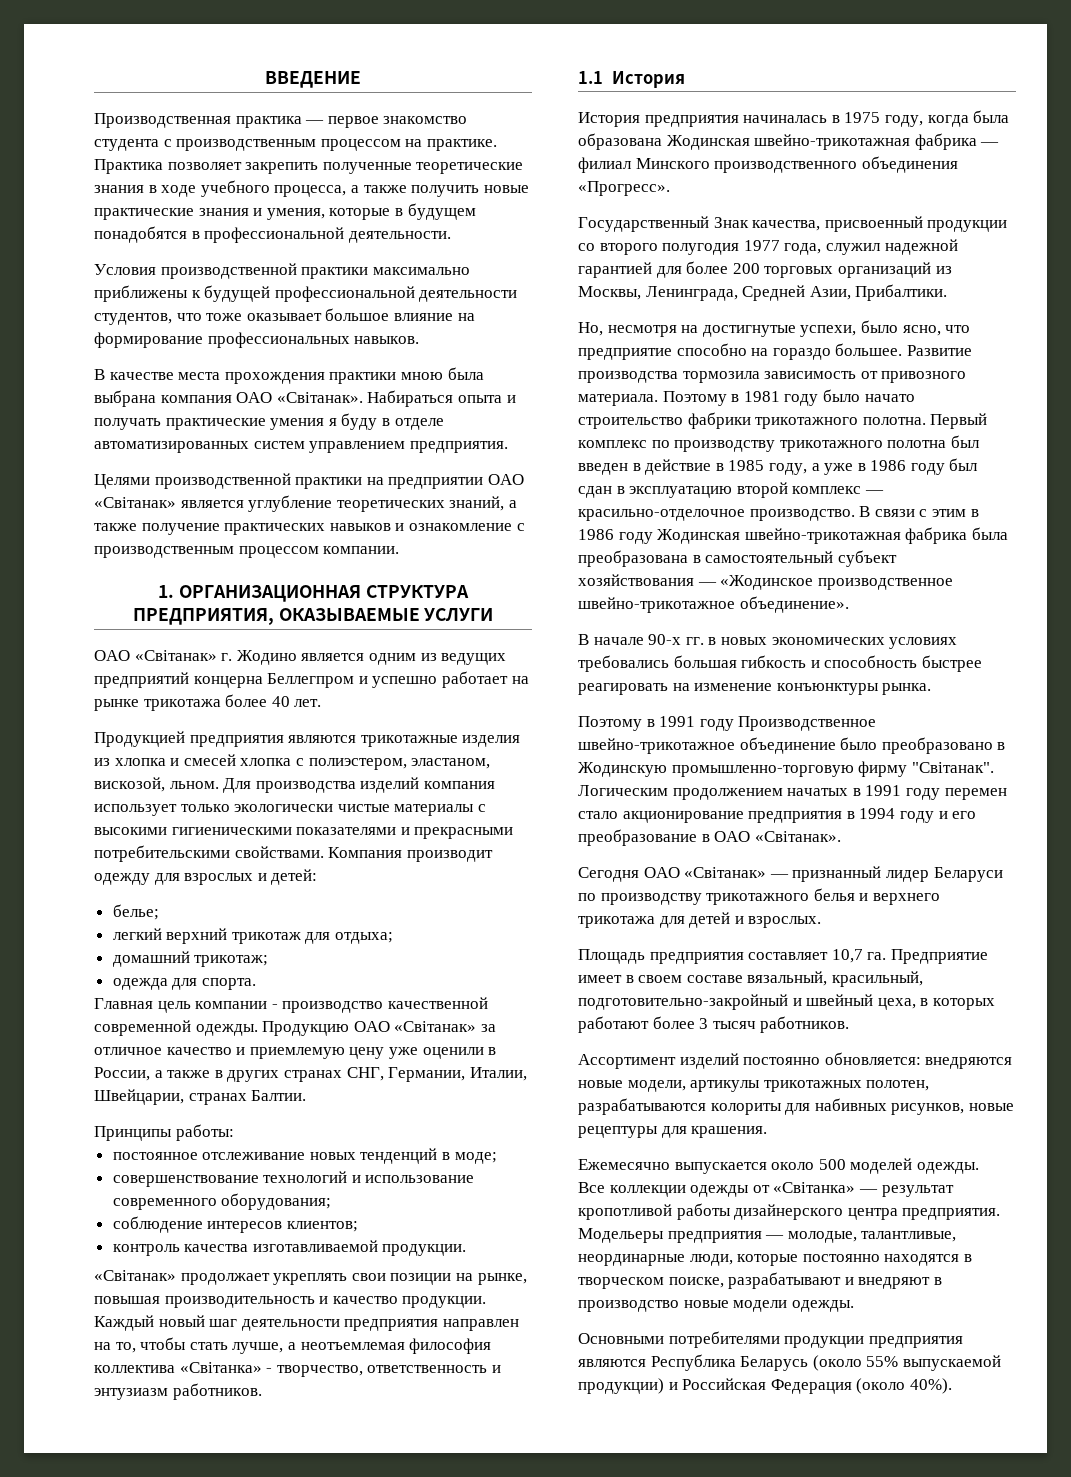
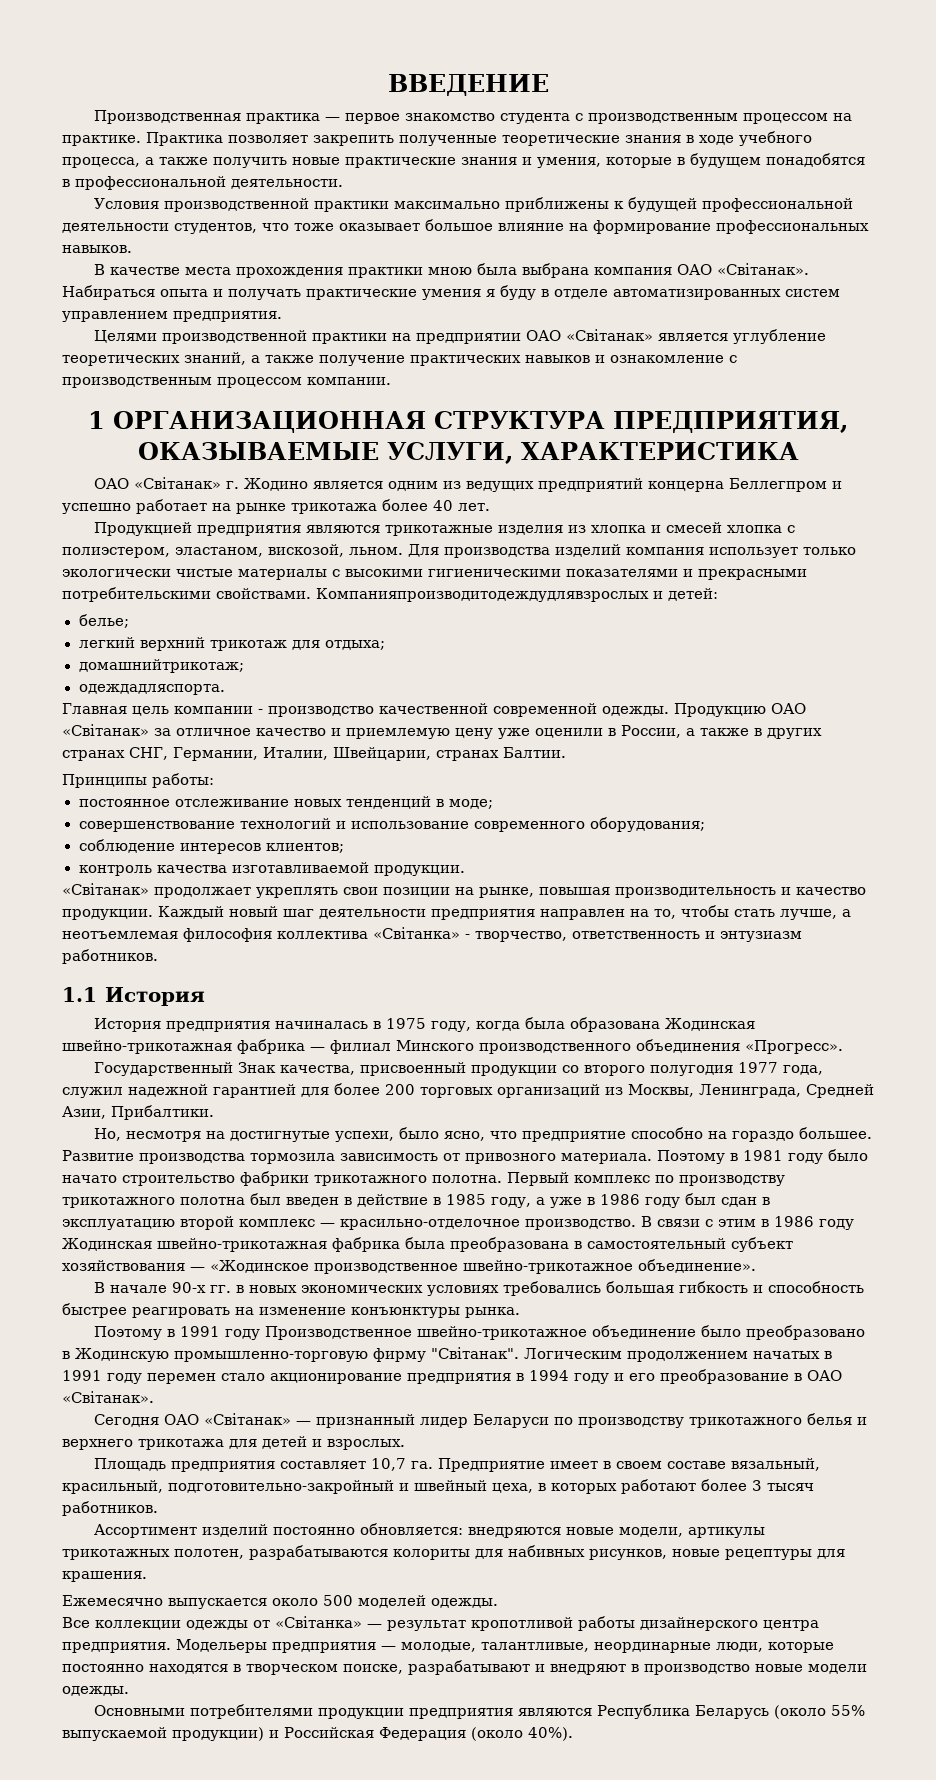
[158,585,175,598] 1. -> [88,411,105,429] 1
[424,608,494,621] УСЛУГИ -> [386,442,799,464] УСЛУГИ, ХАРАКТЕРИСТИКА
[328,847,493,862] [94,873,254,885] Компания производит одежду для взрослых -> [316,588,649,602] Компанияпроизводитодеждудлявзрослых
[112,951,269,967] [112,978,256,990] домашний трикотаж; // одежда для спорта. -> [78,659,244,673] [78,684,225,695] домашнийтрикотаж; // одеждадляспорта.

